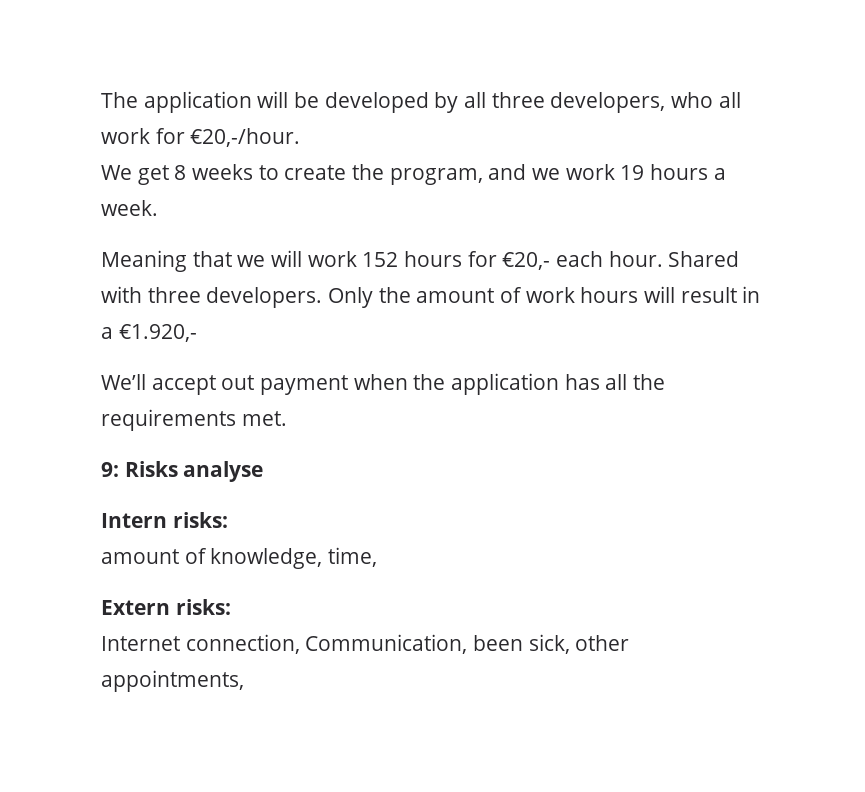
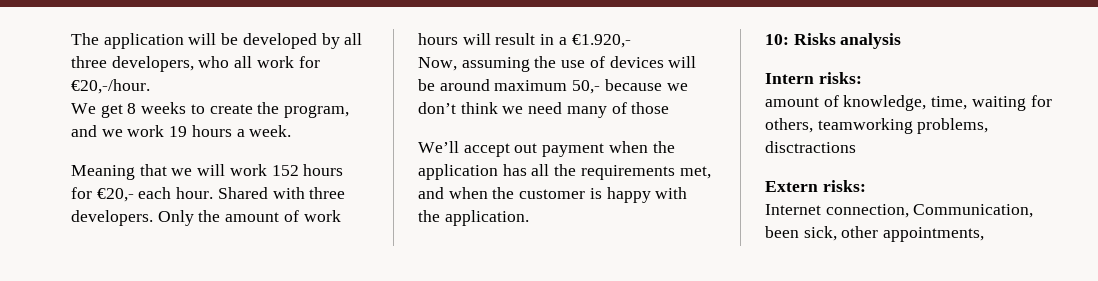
(197, 333) none -> [418,56,697,72] [418,79,688,94] [418,102,670,118] // Now, assuming the use of devices will be around maximum 50,- because we don’t think we need many of those
[241,411,287,426] [101,461,264,482] met. // 9: Risks analyse -> [679,166,711,179] [418,187,688,203] [418,210,529,226] [765,33,902,49] met, and when the customer is happy with the application. // 10: Risks analysis
(378, 557) none -> [971,95,1052,111] [765,118,989,134] [765,141,856,153] waiting for others, teamworking problems, disctractions

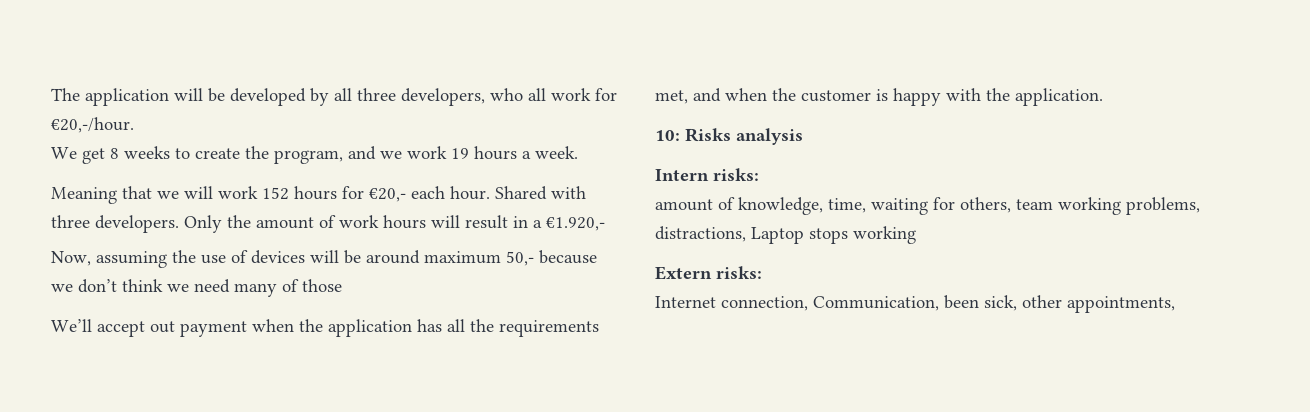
[817,118,989,134] [765,141,856,153] teamworking problems, disctractions -> [1016,197,1200,215] [655,226,916,244] team working problems, distractions, Laptop stops working

